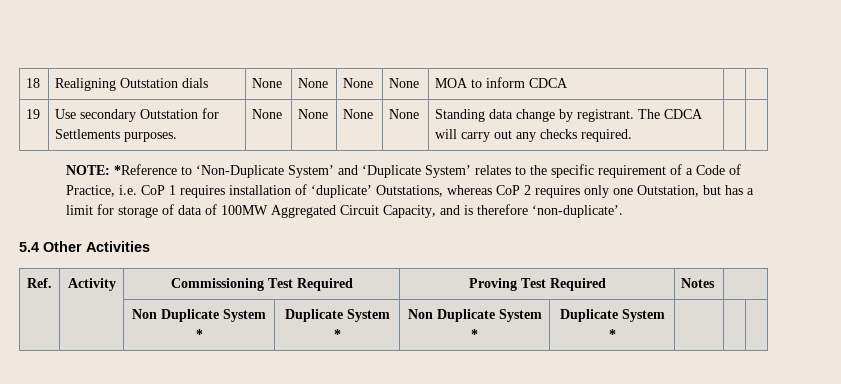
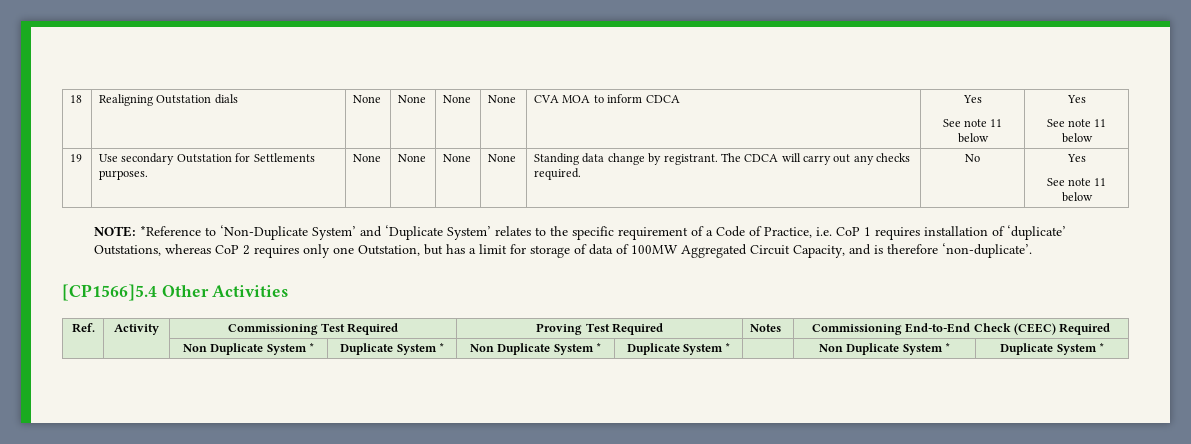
(420, 83) none -> [534,95,560,103] CVA
(569, 83) | -> [962,95,982,103] [942,119,1003,127] [957,133,989,143] [1066,95,1086,103] [1046,119,1107,127] [1061,133,1093,143] Yes // See note 11 below | Yes // See note 11 below
(633, 135) | -> [965,154,980,162] [1066,154,1086,162] [1046,178,1107,186] [1061,192,1093,202] No | Yes // See note 11 below
[19,242,39,252] 5.4 -> [62,284,157,301] [CP1566]5.4
(716, 283) none -> [811,323,1111,335] Commissioning End-to-End Check (CEEC) Required
(616, 334) | -> [818,343,951,355] [1000,343,1104,355] Non Duplicate System * | Duplicate System *

